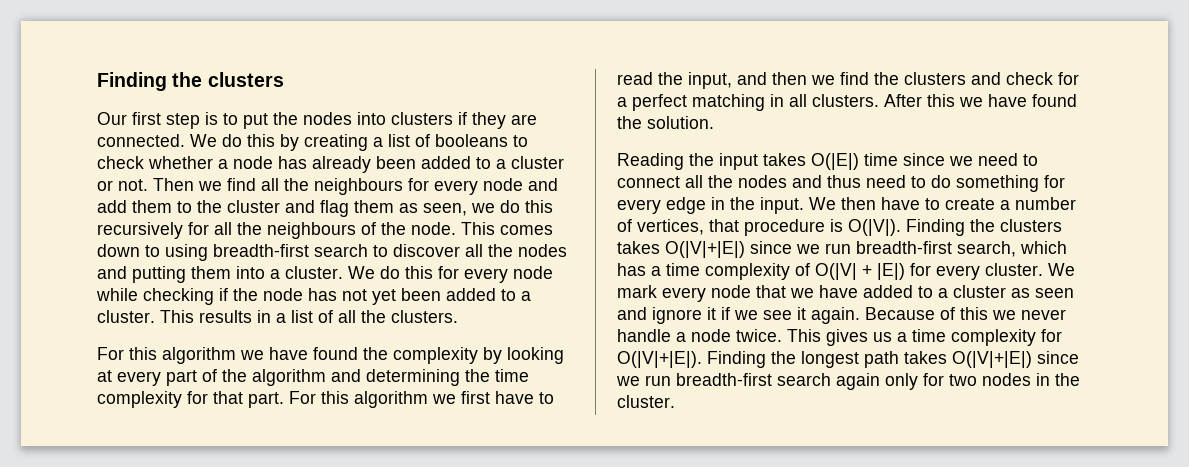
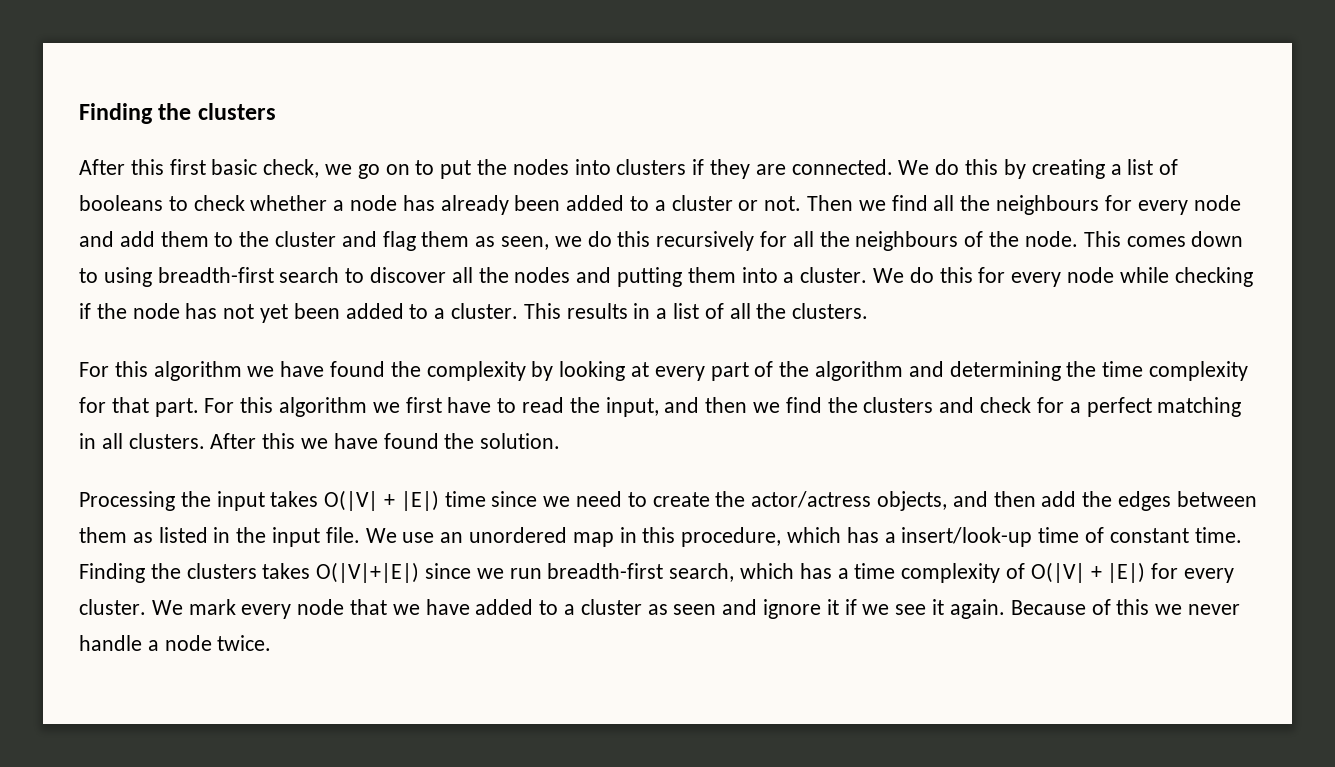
[97,112,218,129] Our first step is -> [79,159,410,179] After this first basic check, we go on
[617,153,684,170] Reading -> [79,491,175,511] Processing
[811,153,859,170] O(|E|) -> [324,490,439,511] O(|V| + |E|)
[617,175,1065,192] [617,197,1076,214] [617,219,901,236] connect all the nodes and thus need to do something for every edge in the input. We then have to create a number of vertices, that procedure is O(|V|). -> [652,491,1257,511] [79,527,1242,547] create the actor/actress objects, and then add the edges between them as listed in the input file. We use an unordered map in this procedure, which has a insert/look-up time of constant time.
[787,329,1062,346] [617,351,1079,368] [616,373,1080,390] [617,395,675,408] This gives us a time complexity for O(|V|+|E|). Finding the longest path takes O(|V|+|E|) since we run breadth-first search again only for two nodes in the cluster. -> (272, 643) none

